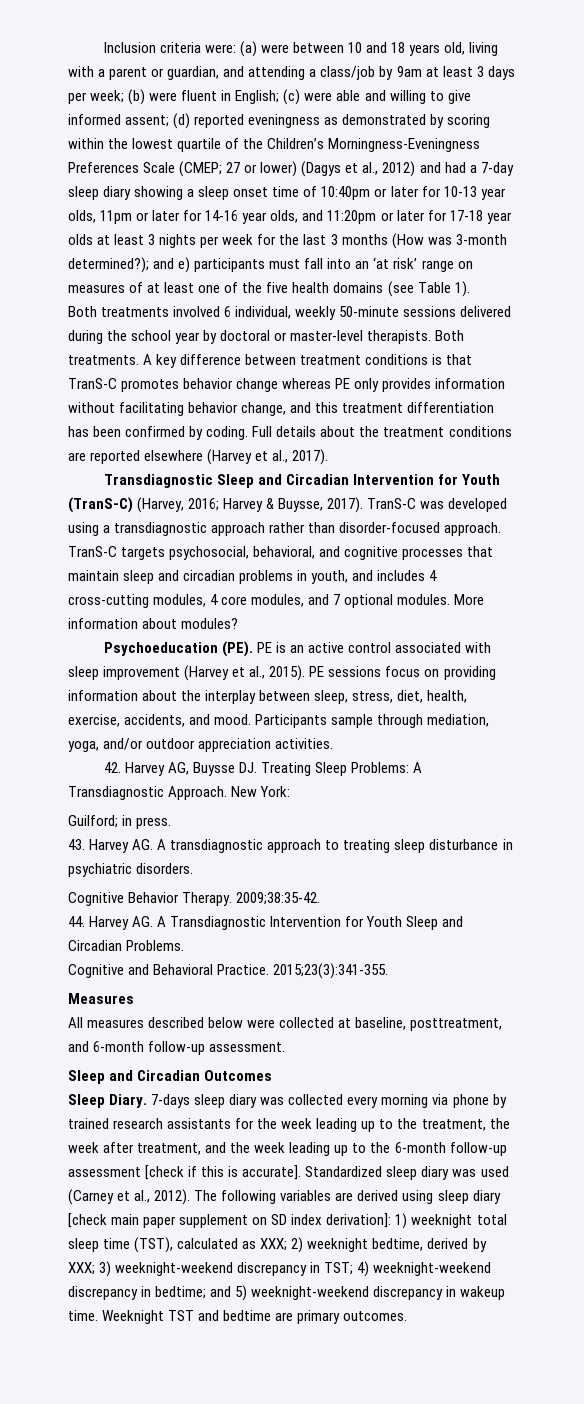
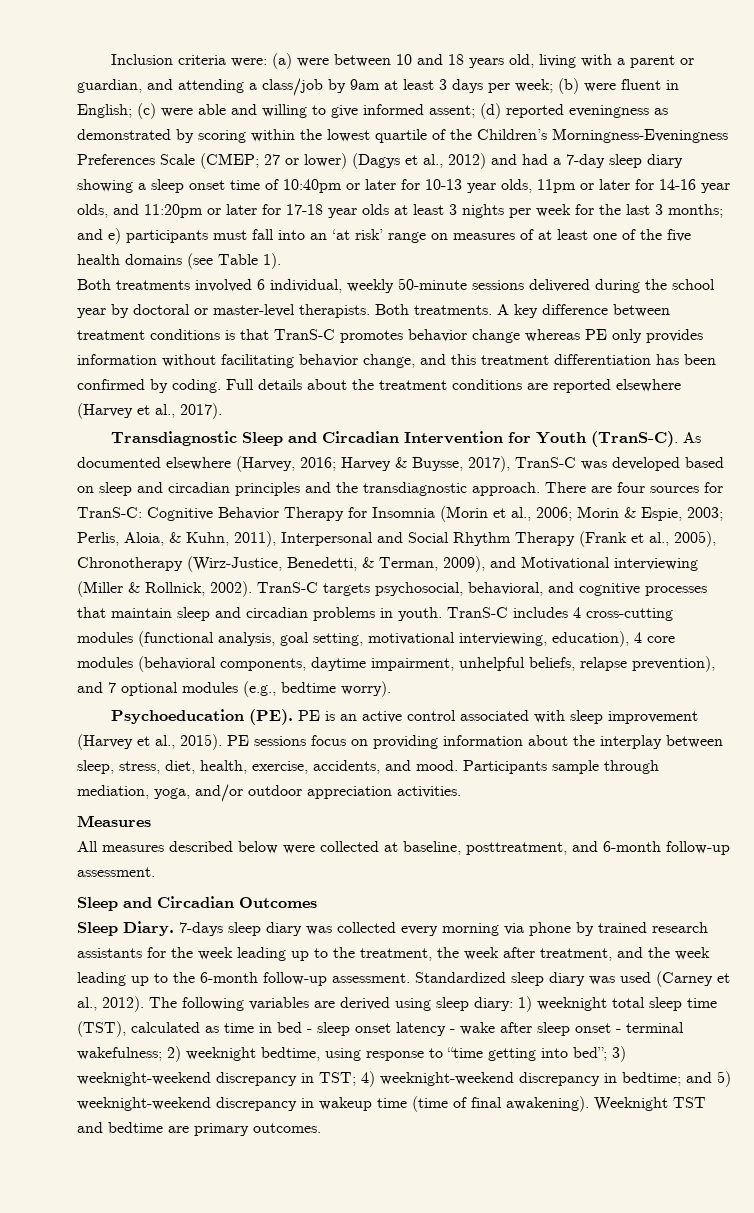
[341,233,507,249] [68,257,149,273] months (How was 3-month determined?); -> [668,204,723,218] months;
[68,497,133,513] (TranS-C) -> [590,431,701,447] [77,457,231,470] (TranS-C). As documented elsewhere
[327,497,364,513] 2017). -> [468,456,510,472] 2017),
[68,522,502,536] using a transdiagnostic approach rather than disorder-focused approach. -> [685,457,724,468] [77,482,723,496] [77,506,723,522] [77,531,716,547] [77,556,698,572] [77,581,252,597] based on sleep and circadian principles and the transdiagnostic approach. There are four sources for TranS-C: Cognitive Behavior Therapy for Insomnia (Morin et al., 2006; Morin & Espie, 2003; Perlis, Aloia, & Kuhn, 2011), Interpersonal and Social Rhythm Therapy (Frank et al., 2005), Chronotherapy (Wirz-Justice, Benedetti, & Terman, 2009), and Motivational interviewing (Miller & Rollnick, 2002).
[311,570,374,584] youth, and -> [398,607,508,621] youth. TranS-C
[153,594,485,608] [68,618,239,629] modules, 4 core modules, and 7 optional modules. More information about modules? -> [77,631,675,647] [77,656,715,672] [77,681,391,697] modules (functional analysis, goal setting, motivational interviewing, education), 4 core modules (behavioral components, daytime impairment, unhelpful beliefs, relapse prevention), and 7 optional modules (e.g., bedtime worry).
[103,762,423,776] [68,786,291,800] [68,815,172,829] [68,839,513,853] [68,863,194,877] [68,892,321,906] [68,916,464,930] [68,940,185,951] [68,963,389,979] // 42. Harvey AG, Buysse DJ. Treating Sleep Problems: A Transdiagnostic Approach. New York: // Guilford; in press. // 43. Harvey AG. A transdiagnostic approach to treating sleep disturbance in psychiatric disorders. // Cognitive Behavior Therapy. 2009;38:35-42. // 44. Harvey AG. A Transdiagnostic Intervention for Youth Sleep and Circadian Problems. // Cognitive and Behavioral Practice. 2015;23(3):341-355. -> (461, 792) none
[68,1165,302,1180] assessment [check if this is accurate]. -> [332,973,410,983] assessment.
[472,1190,501,1204] [68,1213,392,1228] diary [check main paper supplement on SD index derivation]: -> [474,997,513,1011] diary:
[260,1237,487,1253] [68,1262,95,1275] XXX; 2) weeknight bedtime, derived by XXX; -> [224,1022,684,1036] [77,1046,607,1062] time in bed - sleep onset latency - wake after sleep onset - terminal wakefulness; 2) weeknight bedtime, using response to “time getting into bed”;
[68,1310,98,1321] time. -> [377,1096,589,1112] time (time of final awakening).

